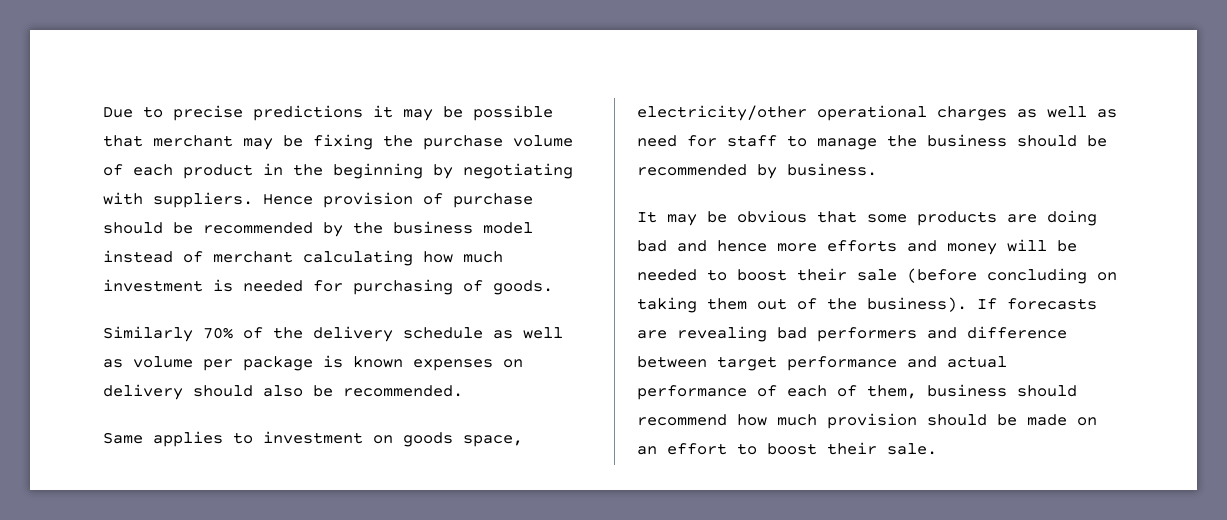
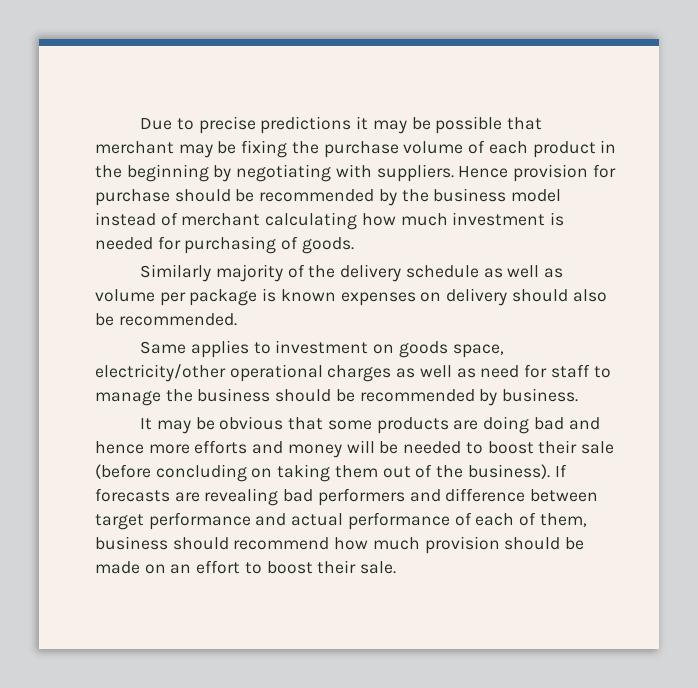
[423,193,443,205] of -> [592,164,616,178] for
[203,327,233,339] 70% -> [215,264,283,282] majority

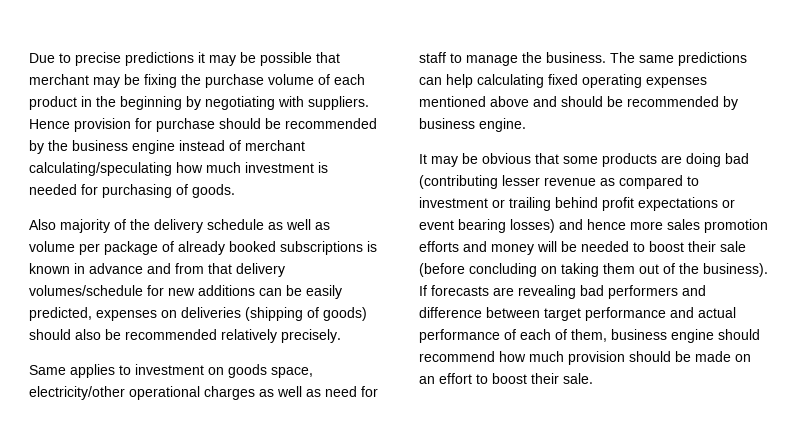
[511,189,562,202] model -> [132,140,175,154] engine
[265,212,358,230] calculating -> [29,162,172,176] calculating/speculating
[140,264,212,282] Similarly -> [29,219,56,230] Also
[262,288,607,306] [95,313,237,326] is known expenses on delivery should also be recommended. -> [162,241,377,255] [29,263,285,277] [29,285,342,299] [29,307,367,321] [29,329,341,343] of already booked subscriptions is known in advance and from that delivery volumes/schedule for new additions can be easily predicted, expenses on deliveries (shipping of goods) should also be recommended relatively precisely.
[197,388,579,406] business should be recommended by business. -> [546,52,747,66] [419,74,707,88] [419,96,738,110] [419,118,526,132] business. The same predictions can help calculating fixed operating expenses mentioned above and should be recommended by business engine.
(564, 423) none -> [419,175,699,189] [419,197,735,211] [419,219,555,233] (contributing lesser revenue as compared to investment or trailing behind profit expectations or event bearing losses)
(190, 449) none -> [667,219,768,233] sales promotion
(168, 543) none -> [671,329,714,343] engine

